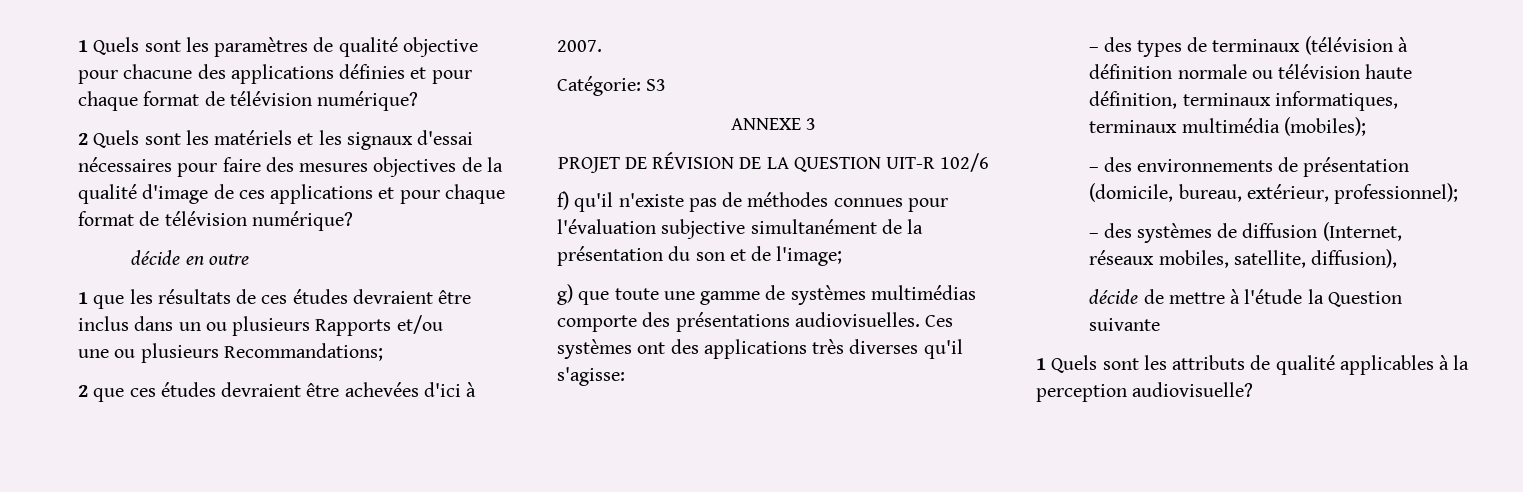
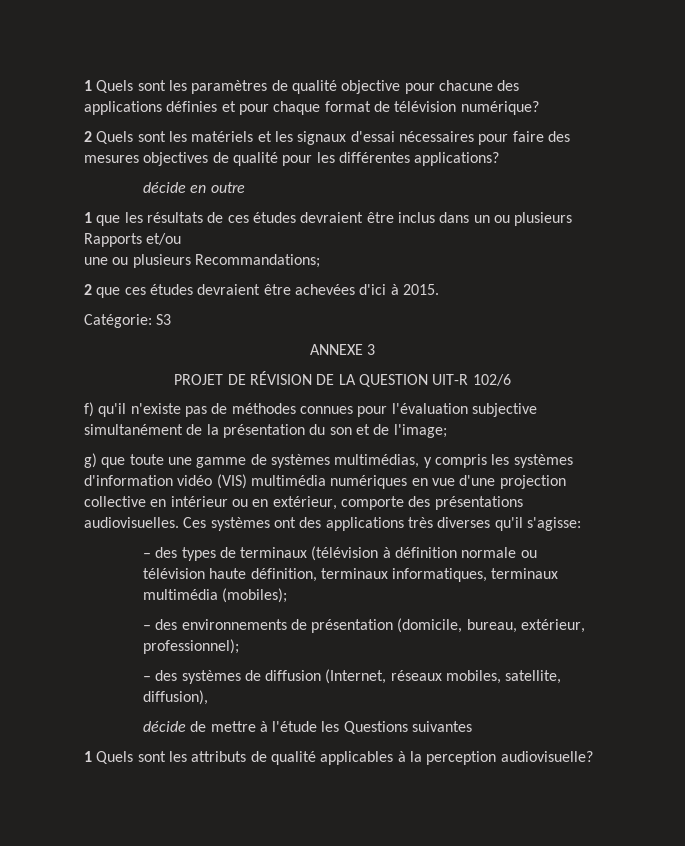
[486,157,503,172] [78,184,505,204] [78,211,353,231] la qualité d'image de ces applications et pour chaque format de télévision numérique? -> [232,152,500,166] qualité pour les différentes applications?
[557,40,602,52] 2007. -> [402,284,439,295] 2015.
[870,285,976,300] multimédias -> [334,454,573,468] [84,474,566,489] [84,496,337,510] multimédias, y compris les systèmes d'information vidéo (VIS) multimédia numériques en vue d'une projection collective en intérieur ou en extérieur,
[1307,289,1402,307] [1089,318,1161,331] la Question suivante -> [321,721,473,734] les Questions suivantes

